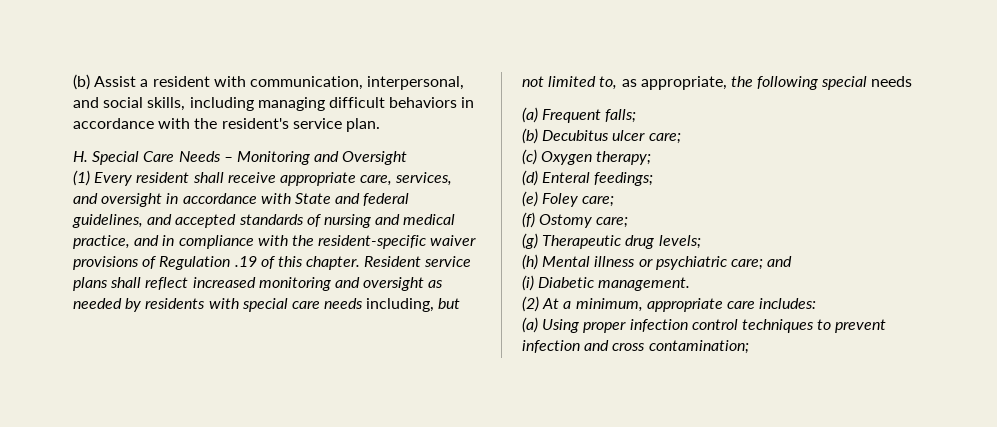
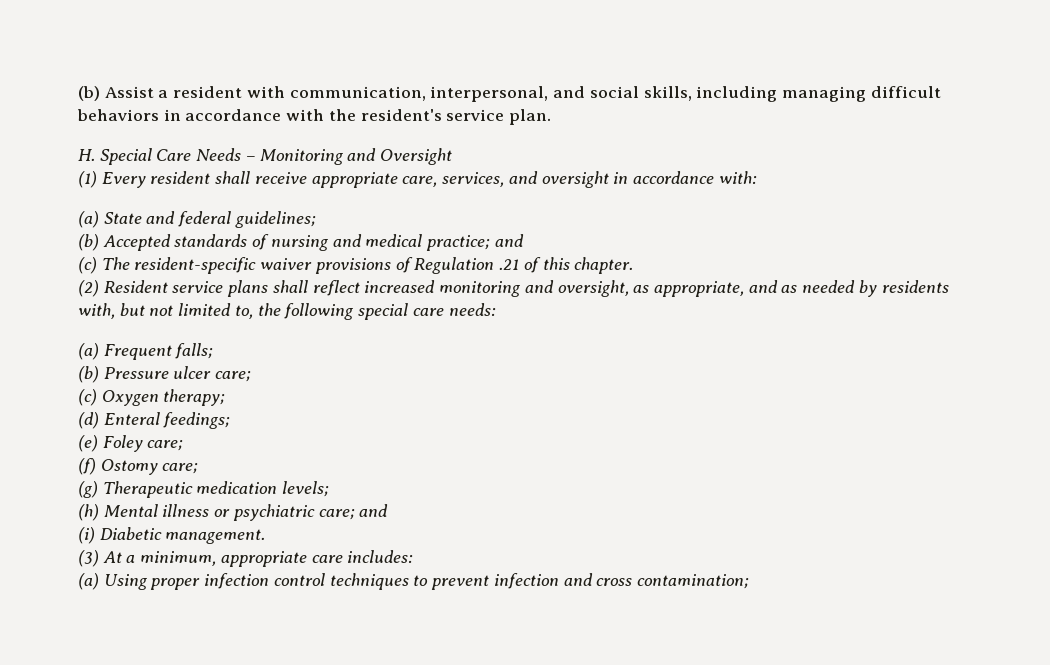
[260,193,291,204] with -> [718,171,757,184] [78,211,99,228] with: // (a)
[72,214,237,228] guidelines, and accepted -> [234,211,316,228] [78,234,171,251] guidelines; // (b) Accepted
[73,235,314,249] practice, and in compliance with the -> [426,234,524,251] [78,257,130,274] practice; and // (c) The
[234,256,257,267] .19 -> [499,259,520,270] .21
(361, 263) none -> [78,280,99,297] // (2)
[363,277,444,291] [73,298,435,312] oversight as needed by residents with special care needs including, -> [557,280,949,297] [78,303,115,319] oversight, as appropriate, and as needed by residents with,
[621,76,727,90] as appropriate, -> (253, 312) none
[871,76,913,87] needs -> [412,303,496,316] care needs:
[542,130,610,141] Decubitus -> [103,367,169,379] Pressure
[625,235,655,249] drug -> [196,481,278,494] medication
[522,296,539,312] (2) -> [78,550,99,567] (3)

